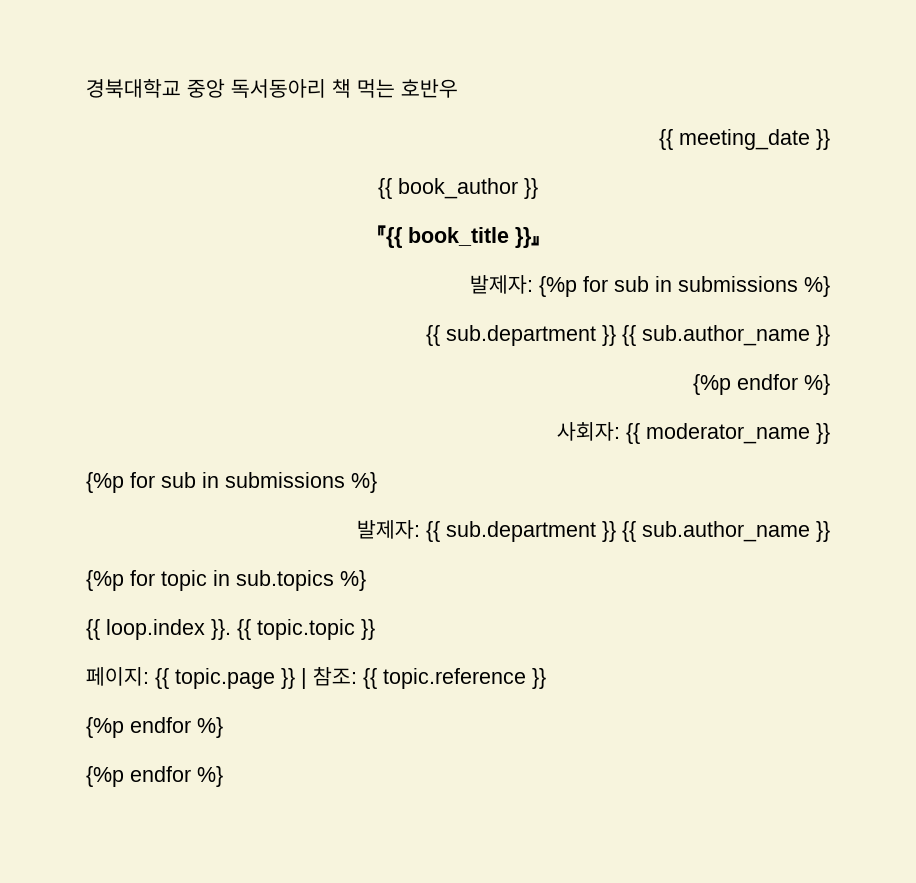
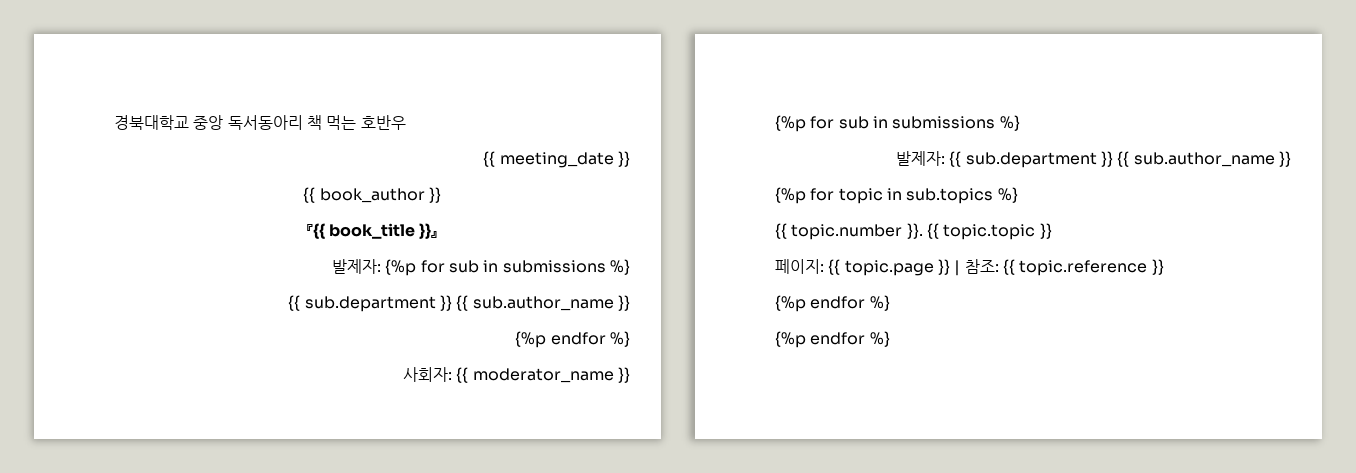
[106,619,205,640] loop.index -> [791,224,903,240] topic.number

